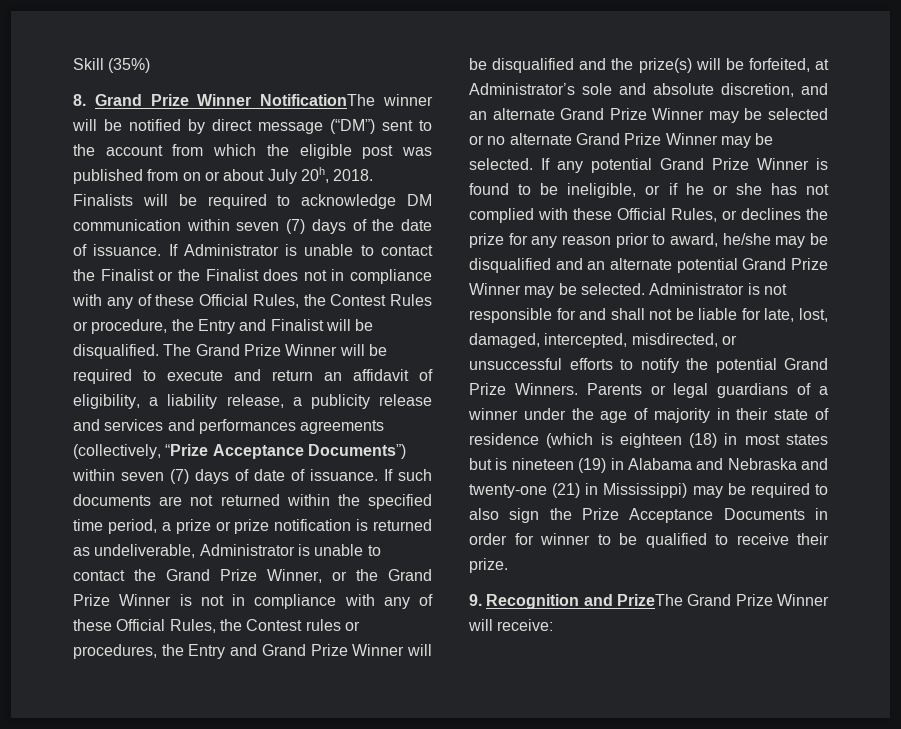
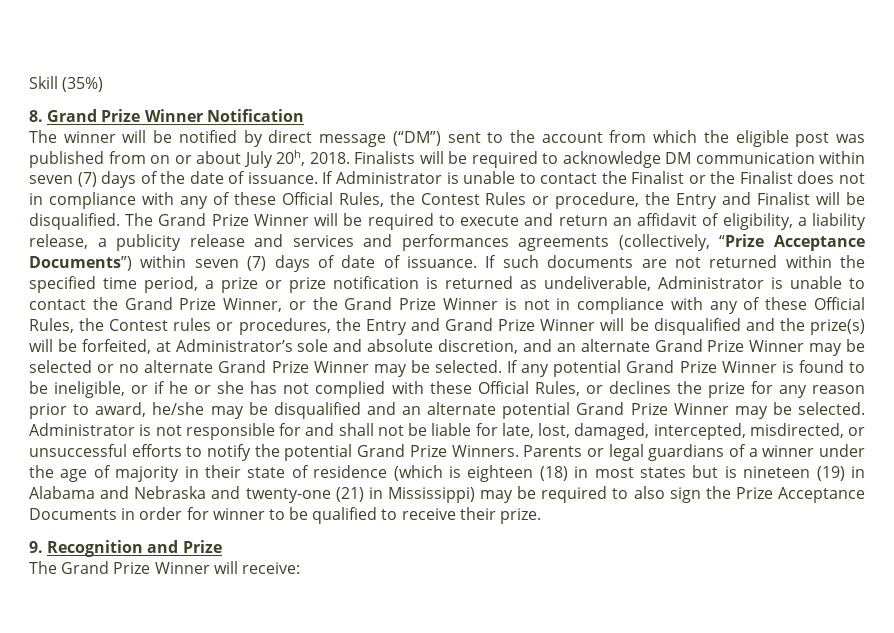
[260,94,376,106] NotificationThe -> [206,109,304,122] [29,130,57,143] Notification // The
[617,594,683,606] PrizeThe -> [182,540,222,553] [29,561,57,574] Prize // The

